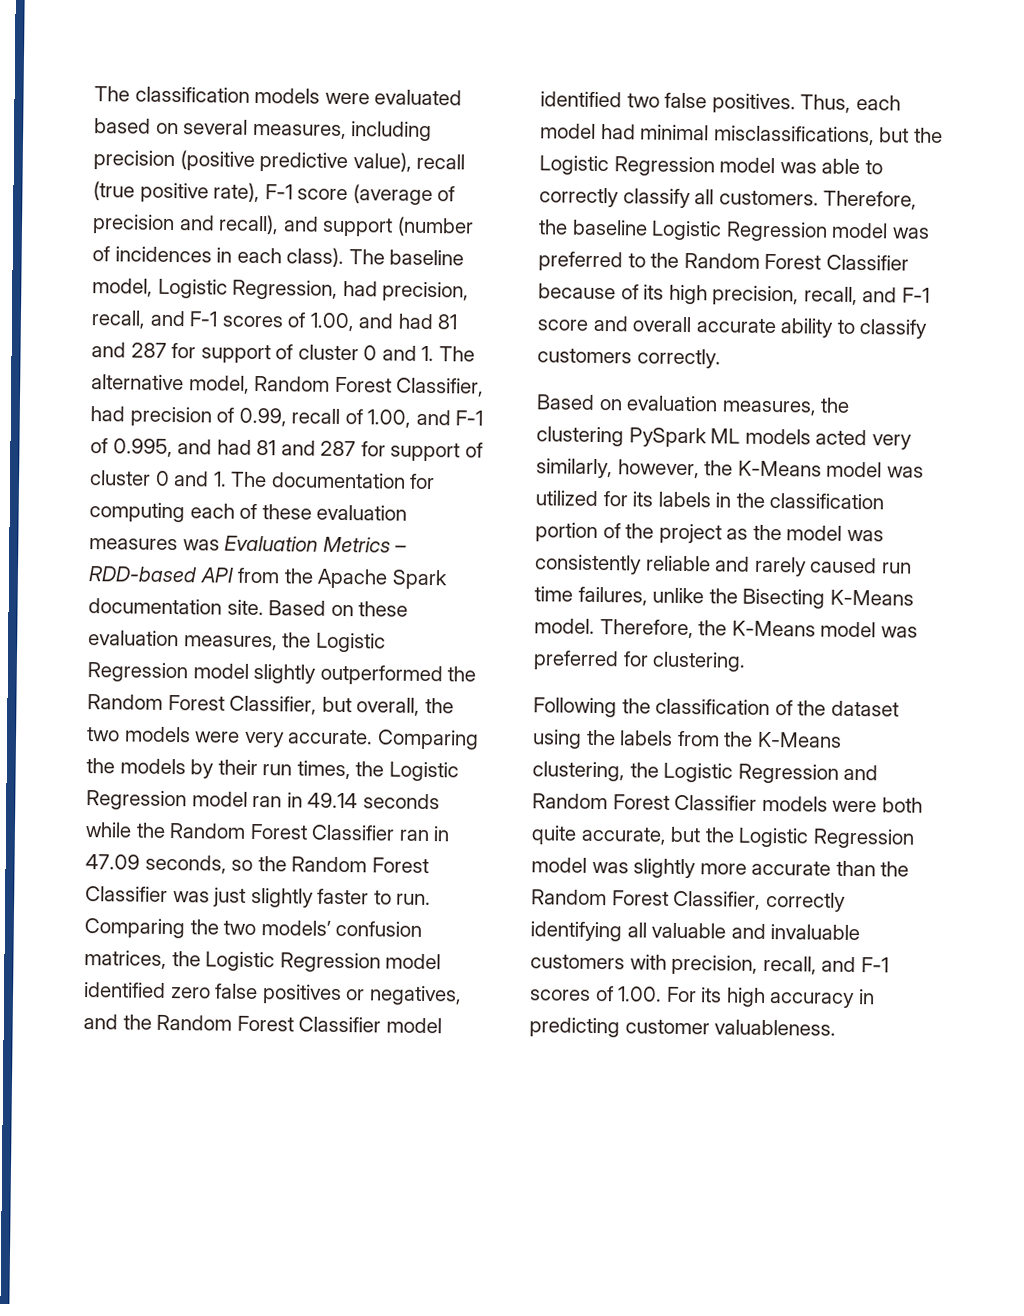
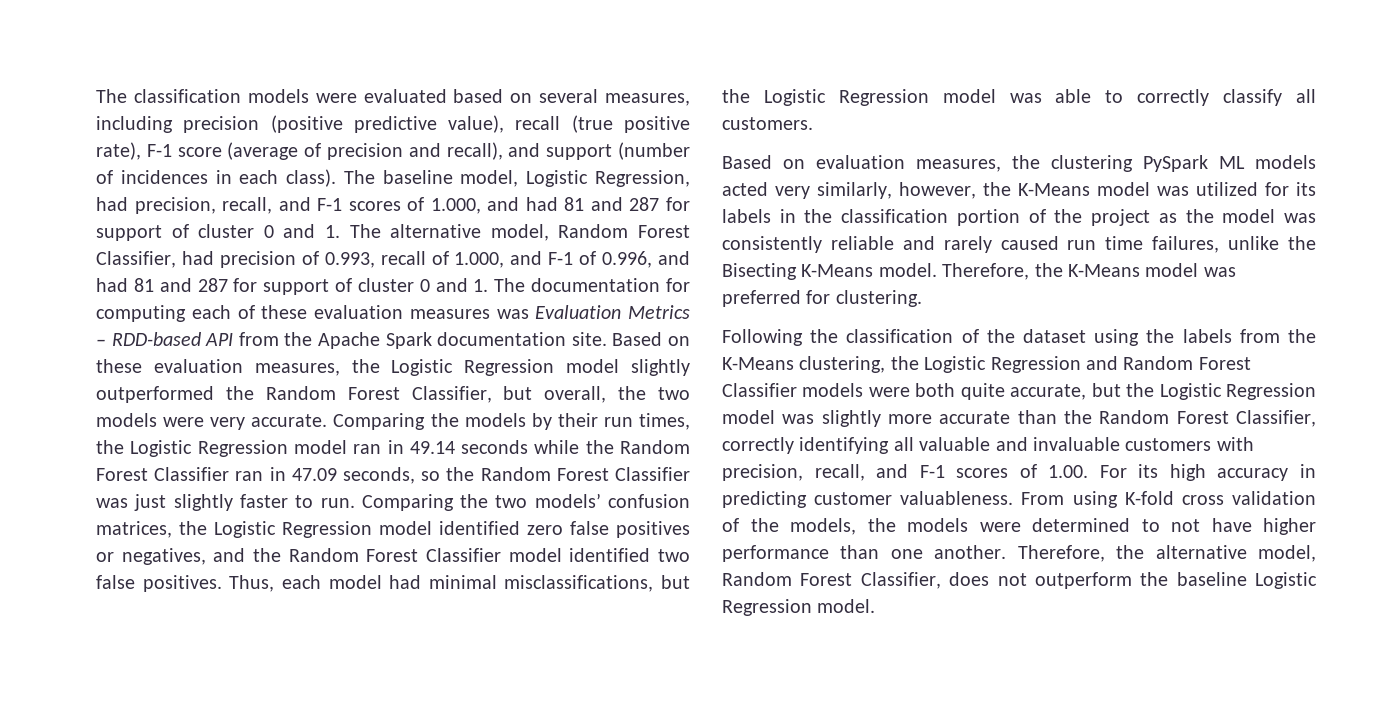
[309,312,355,332] 1.00, -> [430,198,481,214] 1.000,
[238,407,287,427] 0.99, -> [324,252,375,268] 0.993,
[367,409,412,428] 1.00, -> [454,252,505,268] 1.000,
[112,438,173,458] 0.995, -> [602,251,653,268] 0.996,
[823,190,918,210] [538,219,930,242] [538,251,909,272] [538,283,930,306] [537,315,928,339] [537,348,721,369] Therefore, the baseline Logistic Regression model was preferred to the Random Forest Classifier because of its high precision, recall, and F-1 score and overall accurate ability to classify customers correctly. -> (813, 123) none
(837, 1027) none -> [1021,491,1317,508] [722,518,1316,535] [722,545,1316,562] [722,572,1317,589] [722,599,876,616] From using K-fold cross validation of the models, the models were determined to not have higher performance than one another. Therefore, the alternative model, Random Forest Classifier, does not outperform the baseline Logistic Regression model.

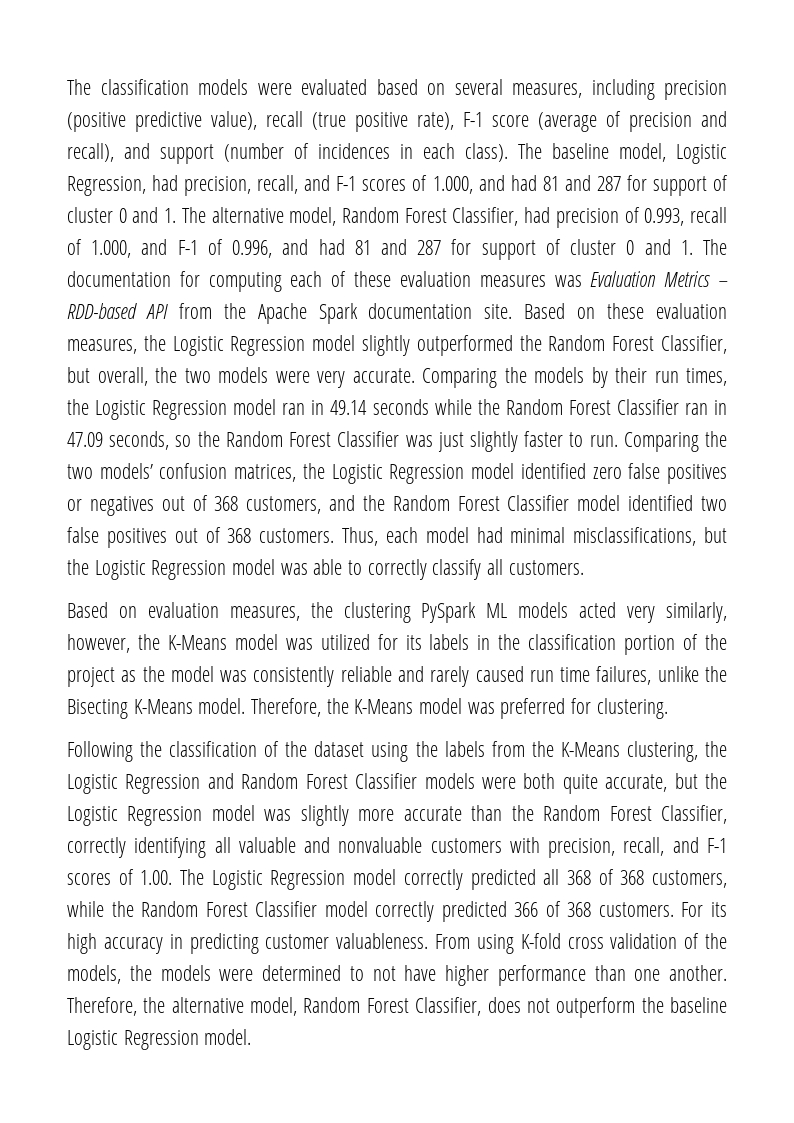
[121,548,206,565] negatives, -> [89,495,322,516] negatives out of 368 customers,
[142,575,222,592] positives. -> [106,527,335,548] positives out of 368 customers.
[1033,437,1120,451] invaluable -> [338,837,423,853] nonvaluable
(1089, 471) none -> [180,869,728,890] [67,901,674,922] The Logistic Regression model correctly predicted all 368 of 368 customers, while the Random Forest Classifier model correctly predicted 366 of 368 customers.

